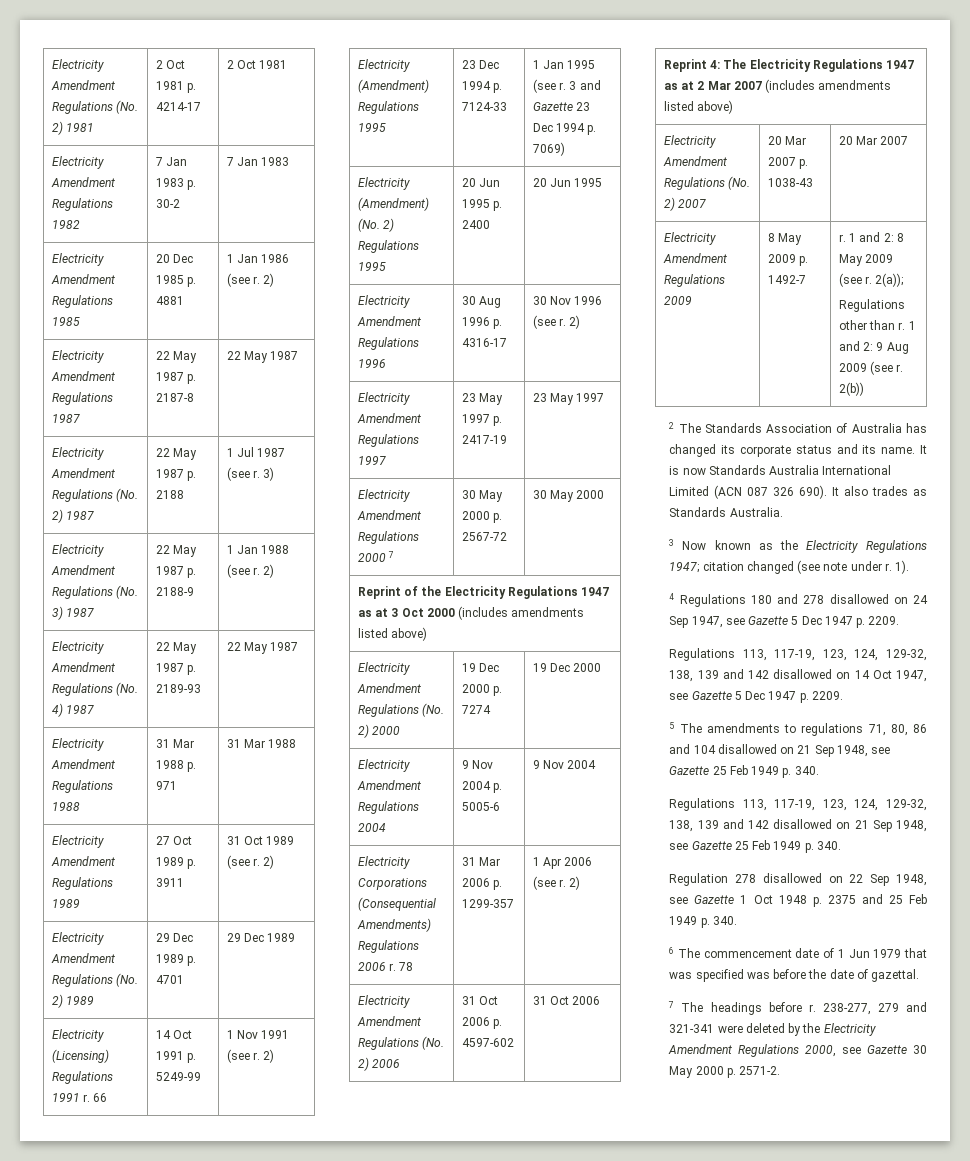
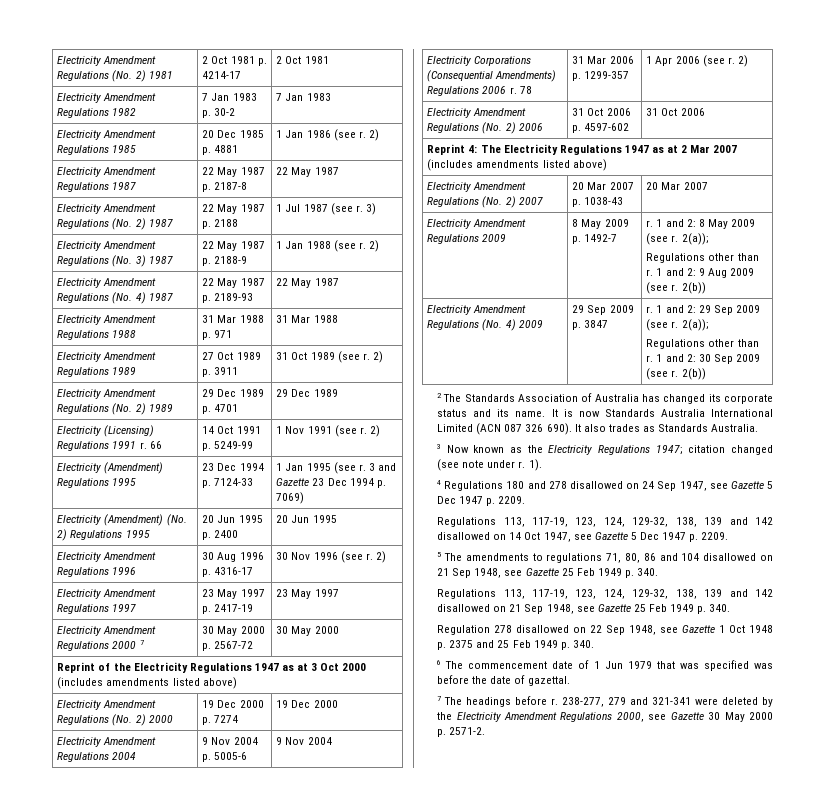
(864, 389) none -> [427,305,527,315] [427,319,543,331] [572,305,634,315] [572,320,609,330] [646,305,760,315] [646,319,709,331] [646,339,759,349] [646,354,760,364] [646,368,706,380] // Electricity Amendment Regulations (No. 4) 2009 | 29 Sep 2009 p. 3847 | r. 1 and 2: 29 Sep 2009 (see r. 2(a)); // Regulations other than r. 1 and 2: 30 Sep 2009 (see r. 2(b))

